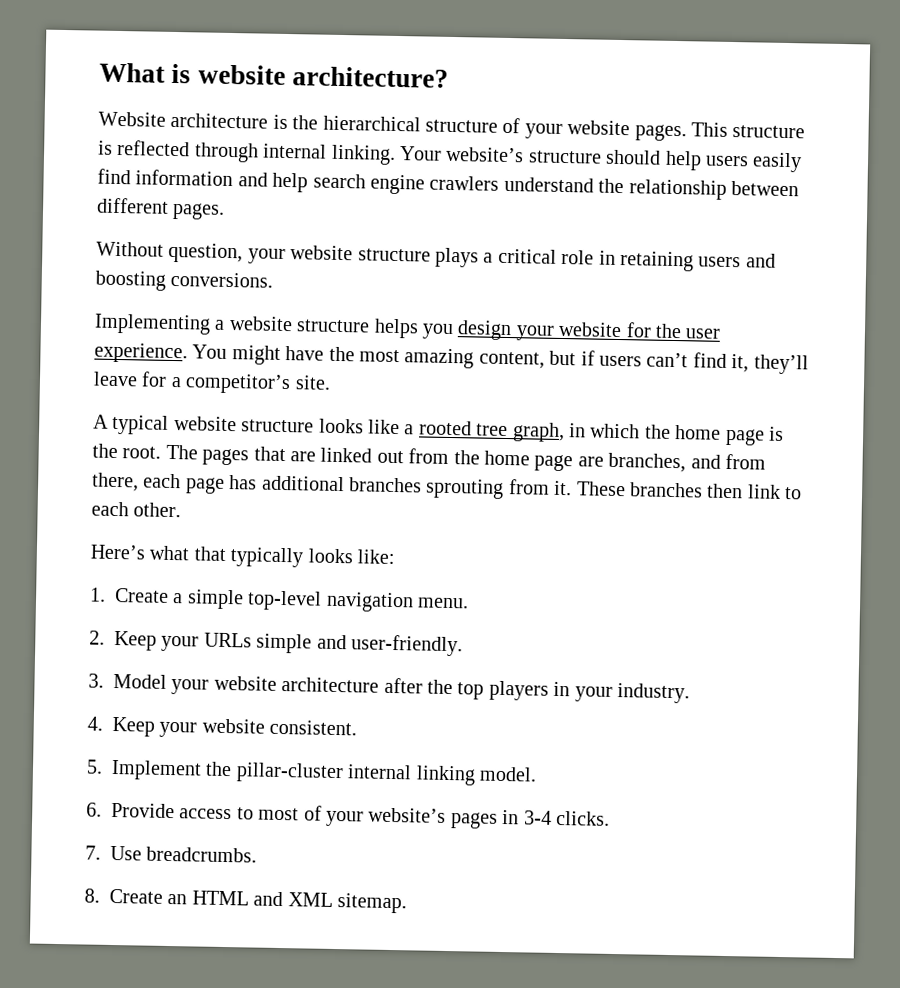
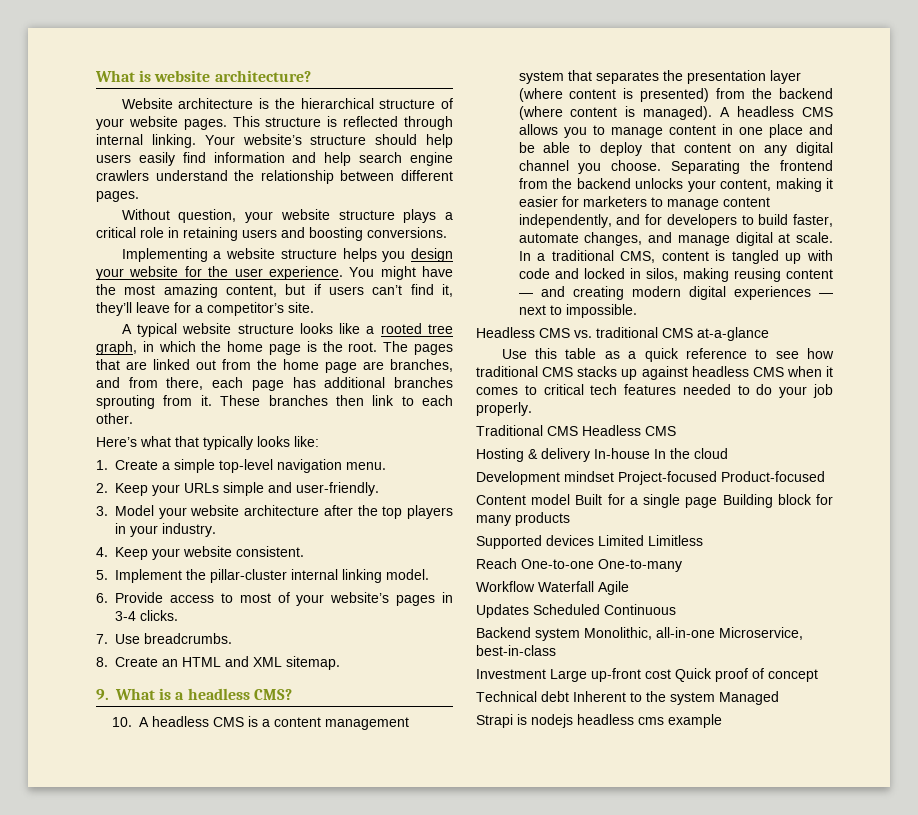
(407, 903) none -> [96,688,292,700] [111,716,409,730] [518,70,801,84] [518,88,833,102] [518,106,833,120] [518,124,833,138] [518,142,833,156] [518,160,833,174] [518,178,833,192] [518,196,770,210] [518,214,833,228] [518,232,833,246] [518,250,833,264] [518,268,833,282] [518,286,833,300] [518,304,637,318] [476,327,769,341] [501,348,834,362] [476,366,833,380] [476,384,833,398] [476,402,532,416] [476,425,676,436] [476,448,728,462] [476,471,825,485] [476,494,833,508] [476,512,570,526] [476,535,703,549] [476,558,682,572] [476,581,629,595] [476,604,676,618] [476,627,803,641] [476,645,556,656] [476,668,818,682] [476,691,779,705] [476,714,722,728] // 9. What is a headless CMS? // 10. A headless CMS is a content management system that separates the presentation layer (where content is presented) from the backend (where content is managed). A headless CMS allows you to manage content in one place and be able to deploy that content on any digital channel you choose. Separating the frontend from the backend unlocks your content, making it easier for marketers to manage content independently, and for developers to build faster, automate changes, and manage digital at scale. In a traditional CMS, content is tangled up with code and locked in silos, making reusing content — and creating modern digital experiences — next to impossible. // Headless CMS vs. traditional CMS at-a-glance // Use this table as a quick reference to see how traditional CMS stacks up against headless CMS when it comes to critical tech features needed to do your job properly. // Traditional CMS Headless CMS // Hosting & delivery In-house In the cloud // Development mindset Project-focused Product-focused // Content model Built for a single page Building block for many products // Supported devices Limited Limitless // Reach One-to-one One-to-many // Workflow Waterfall Agile // Updates Scheduled Continuous // Backend system Monolithic, all-in-one Microservice, best-in-class // Investment Large up-front cost Quick proof of concept // Technical debt Inherent to the system Managed // Strapi is nodejs headless cms example

